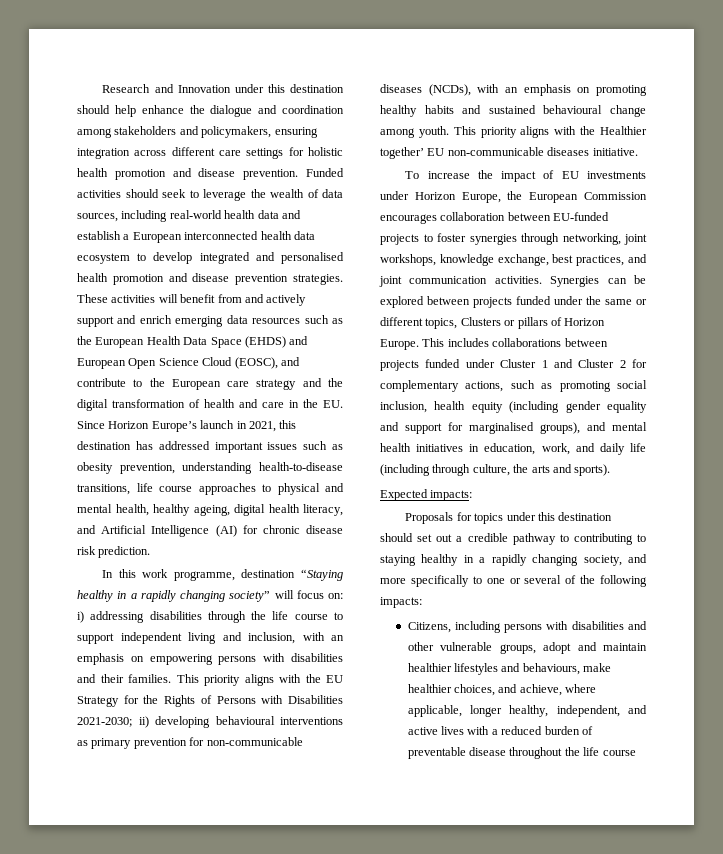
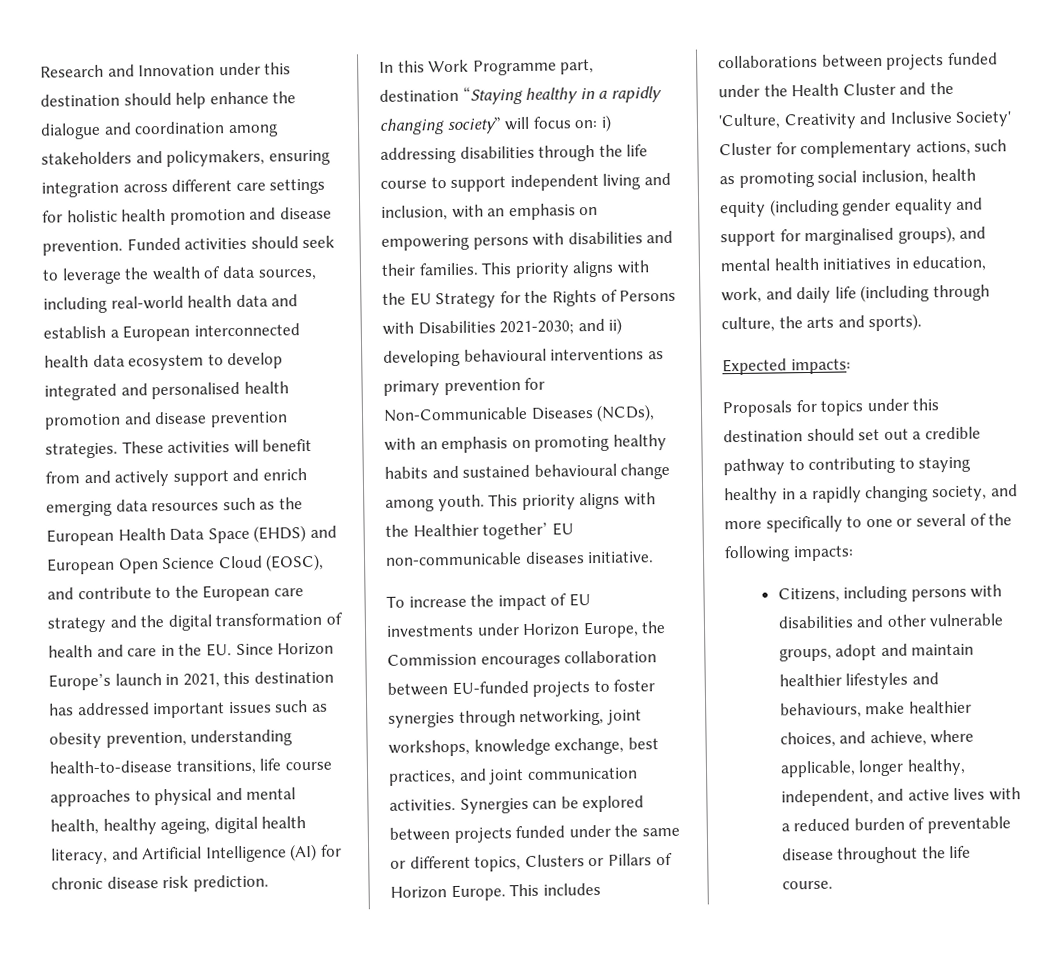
[142,569,235,581] work programme, -> [428,58,595,76] Work Programme part,
(132, 722) none -> [577,318,605,332] and
[206,737,303,746] [380,84,422,93] non-communicable diseases -> [383,406,594,422] Non-Communicable Diseases
[529,192,579,203] European -> (667, 627) none
[517,317,548,329] pillars -> [607,853,652,866] Pillars
[500,359,626,368] Cluster 1 and Cluster 2 -> [763,81,954,97] [718,110,1013,130] [719,142,772,156] the Health Cluster and the 'Culture, Creativity and Inclusive Society' Cluster
[602,750,636,756] course -> [781,880,833,890] course.

